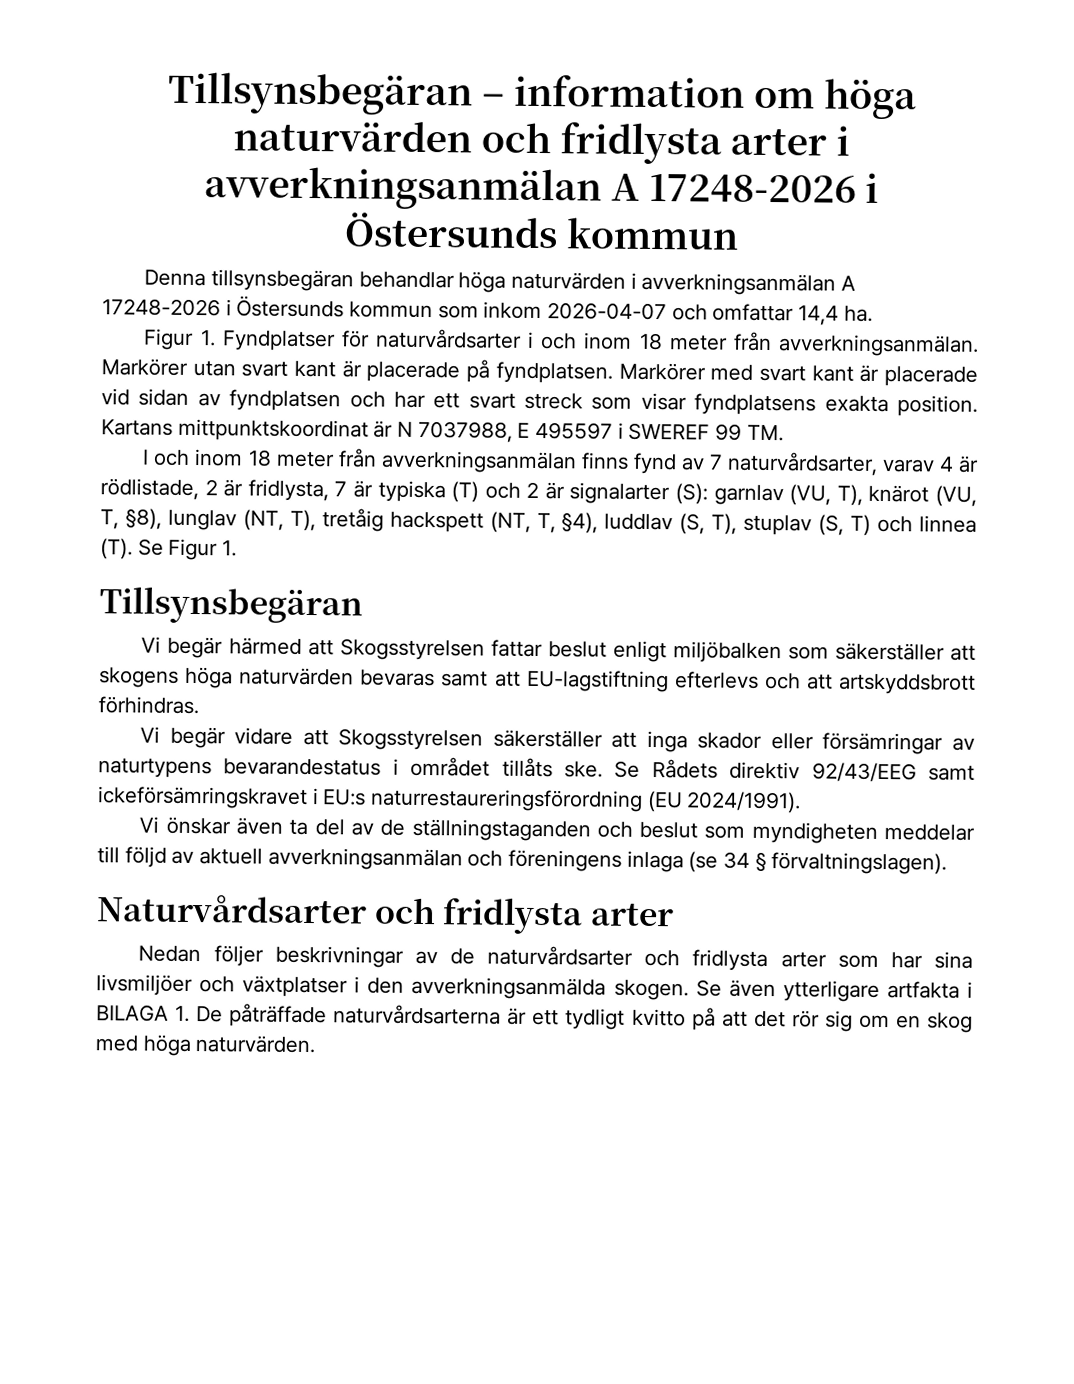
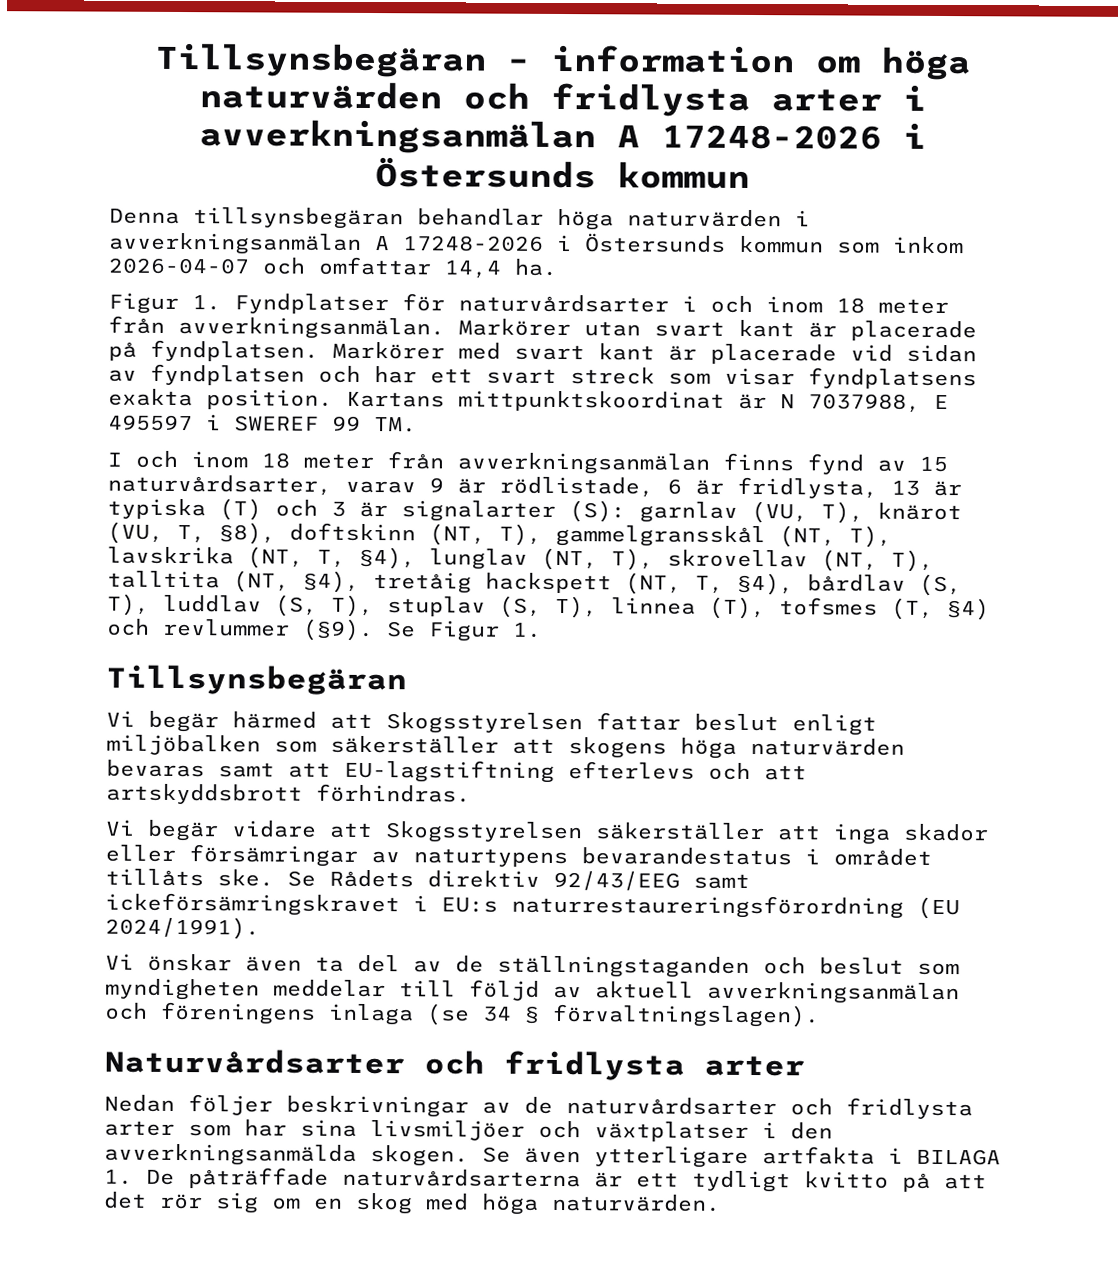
[708,454,723,470] 7 -> [919,456,948,473] 15
[938,456,954,472] 4 -> [429,477,444,493] 9
[204,479,218,496] 2 -> [667,478,682,495] 6
[334,481,348,497] 7 -> [891,480,920,496] 13
[526,481,540,499] 2 -> [331,501,346,517] 3
[167,509,316,532] lunglav (NT, T), -> [289,522,892,548] [107,546,934,572] [107,570,360,593] doftskinn (NT, T), gammelgransskål (NT, T), lavskrika (NT, T, §4), lunglav (NT, T), skrovellav (NT, T), talltita (NT, §4),
(599, 523) none -> [807,573,962,597] [107,593,150,616] bårdlav (S, T),
[850,514,978,536] [100,538,133,560] T) och linnea (T). -> [555,595,990,621] [107,618,374,642] T), linnea (T), tofsmes (T, §4) och revlummer (§9).

